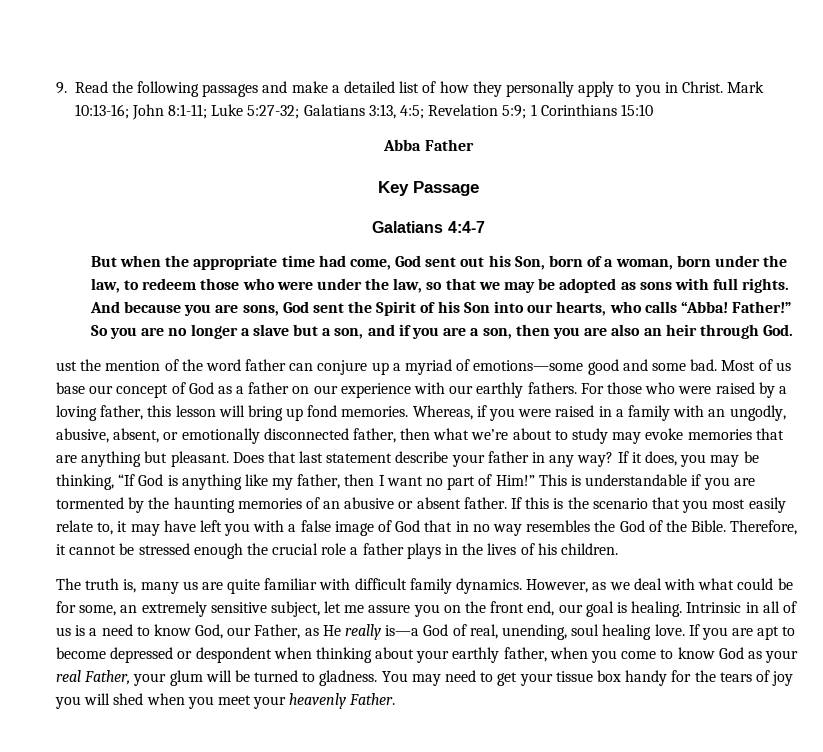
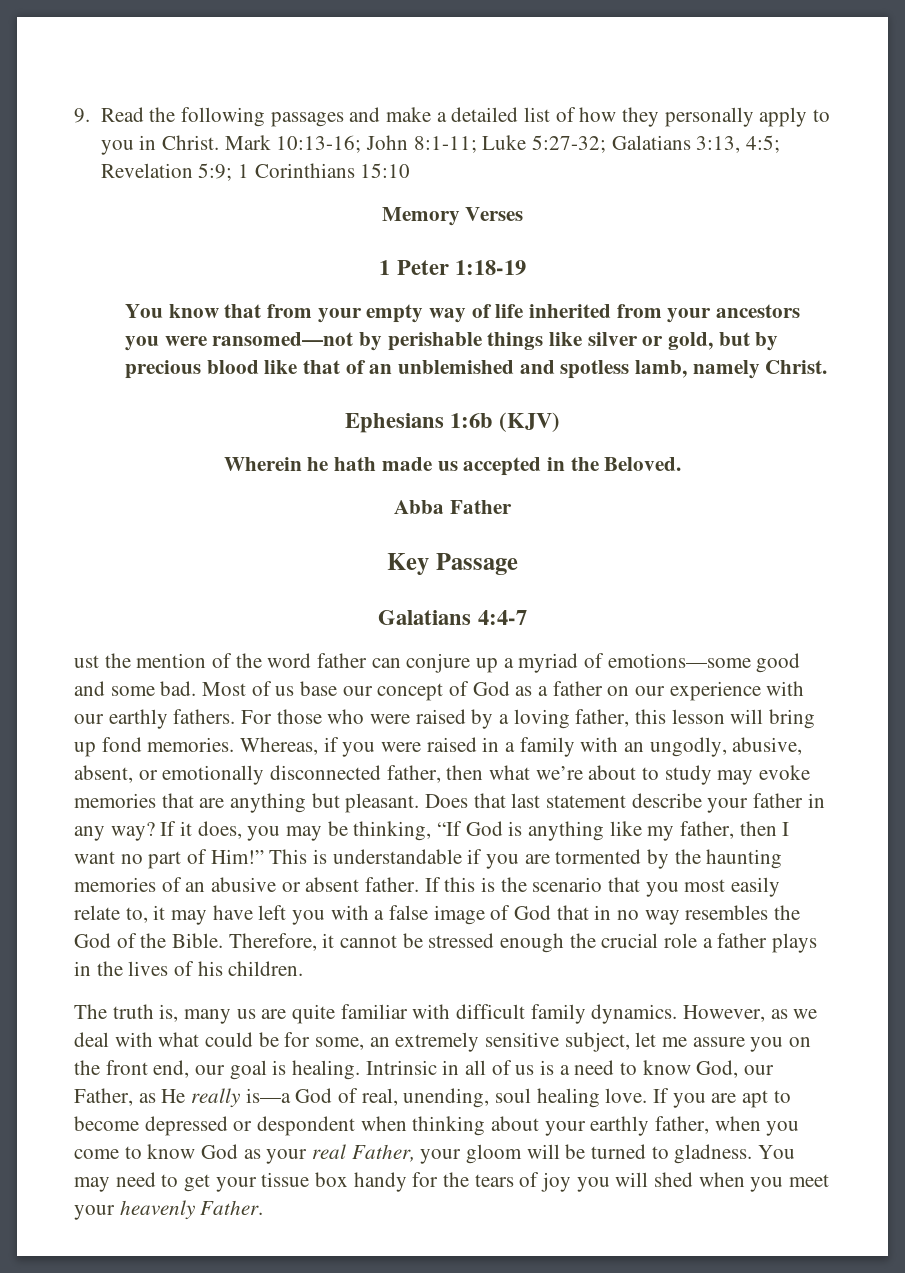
(653, 110) none -> [381,207,524,226] [379,260,526,275] [124,304,800,323] [124,332,779,351] [124,360,828,379] [344,412,561,433] [223,457,682,476] // Memory Verses // 1 Peter 1:18-19 // You know that from your empty way of life inherited from your ancestors you were ransomed—not by perishable things like silver or gold, but by precious blood like that of an unblemished and spotless lamb, namely Christ. // Ephesians 1:6b (KJV) // Wherein he hath made us accepted in the Beloved.
[90,255,788,270] [90,278,790,293] [89,301,792,316] [90,324,794,339] // But when the appropriate time had come, God sent out his Son, born of a woman, born under the law, to redeem those who were under the law, so that we may be adopted as sons with full rights. And because you are sons, God sent the Spirit of his Son into our hearts, who calls “Abba! Father!” So you are no longer a slave but a son, and if you are a son, then you are also an heir through God. -> (527, 617) none
[169,670,203,686] glum -> [466,1144,523,1164] gloom

